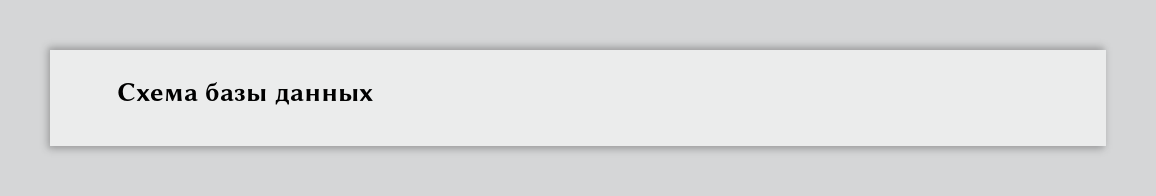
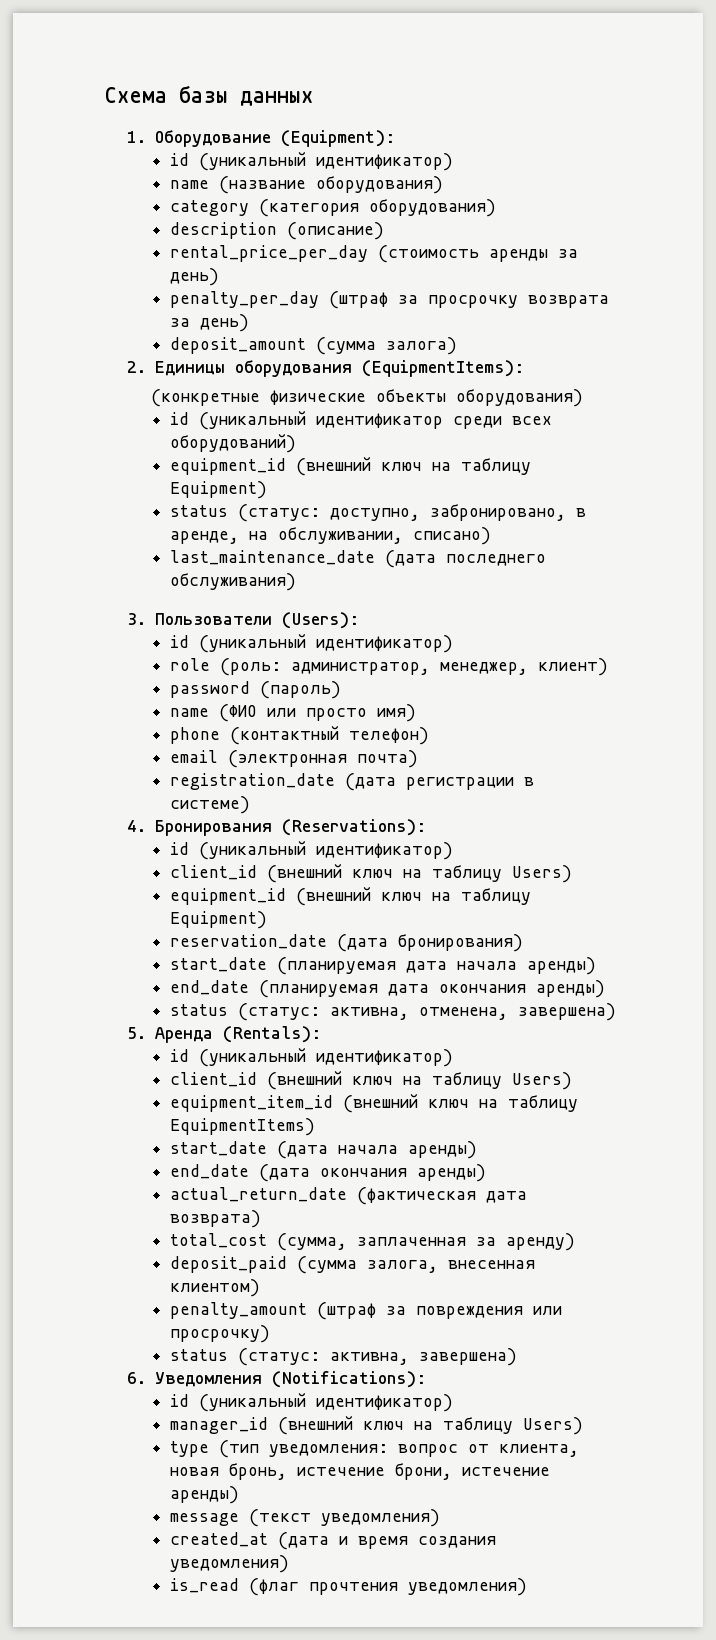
(373, 96) none -> [127,130,396,147] [170,152,454,171] [170,176,444,194] [170,199,497,217] [170,222,385,240] [170,245,579,263] [170,268,220,286] [170,291,610,309] [170,314,250,332] [170,337,458,355] [127,360,525,377] [150,389,583,407] [170,411,553,430] [170,434,297,453] [170,457,532,476] [170,481,268,499] [170,504,587,522] [170,527,492,545] [170,550,547,568] [170,573,297,591] [127,612,360,629] [170,634,454,653] [170,658,609,676] [170,681,342,699] [170,704,417,722] [170,726,430,745] [170,750,419,768] [170,773,535,791] [170,796,251,814] [127,819,427,836] [170,841,454,860] [170,864,573,883] [170,887,532,906] [170,911,268,929] [170,934,524,952] [170,957,597,975] [170,980,606,998] [170,1003,617,1021] [127,1026,322,1043] [170,1048,454,1067] [170,1071,573,1090] [170,1094,579,1113] [170,1118,316,1136] [170,1141,478,1159] [170,1164,487,1182] [170,1187,528,1205] [170,1210,262,1228] [170,1233,576,1251] [170,1256,536,1274] [170,1279,261,1297] [170,1302,563,1320] [170,1325,271,1343] [170,1348,518,1366] [127,1371,427,1388] [170,1393,454,1412] [170,1416,584,1435] [170,1440,580,1458] [170,1463,551,1480] [170,1486,240,1504] [170,1509,441,1527] [170,1532,497,1550] [170,1555,290,1573] [170,1578,528,1596] // 1. Оборудование (Equipment): // id (уникальный идентификатор) // name (название оборудования) // category (категория оборудования) // description (описание) // rental_price_per_day (стоимость аренды за день) // penalty_per_day (штраф за просрочку возврата за день) // deposit_amount (сумма залога) // 2. Единицы оборудования (EquipmentItems): // (конкретные физические объекты оборудования) // id (уникальный идентификатор среди всех оборудований) // equipment_id (внешний ключ на таблицу Equipment) // status (статус: доступно, забронировано, в аренде, на обслуживании, списано) // last_maintenance_date (дата последнего обслуживания) // 3. Пользователи (Users): // id (уникальный идентификатор) // role (роль: администратор, менеджер, клиент) // password (пароль) // name (ФИО или просто имя) // phone (контактный телефон) // email (электронная почта) // registration_date (дата регистрации в системе) // 4. Бронирования (Reservations): // id (уникальный идентификатор) // client_id (внешний ключ на таблицу Users) // equipment_id (внешний ключ на таблицу Equipment) // reservation_date (дата бронирования) // start_date (планируемая дата начала аренды) // end_date (планируемая дата окончания аренды) // status (статус: активна, отменена, завершена) // 5. Аренда (Rentals): // id (уникальный идентификатор) // client_id (внешний ключ на таблицу Users) // equipment_item_id (внешний ключ на таблицу EquipmentItems) // start_date (дата начала аренды) // end_date (дата окончания аренды) // actual_return_date (фактическая дата возврата) // total_cost (сумма, заплаченная за аренду) // deposit_paid (сумма залога, внесенная клиентом) // penalty_amount (штраф за повреждения или просрочку) // status (статус: активна, завершена) // 6. Уведомления (Notifications): // id (уникальный идентификатор) // manager_id (внешний ключ на таблицу Users) // type (тип уведомления: вопрос от клиента, новая бронь, истечение брони, истечение аренды) // message (текст уведомления) // created_at (дата и время создания уведомления) // is_read (флаг прочтения уведомления)

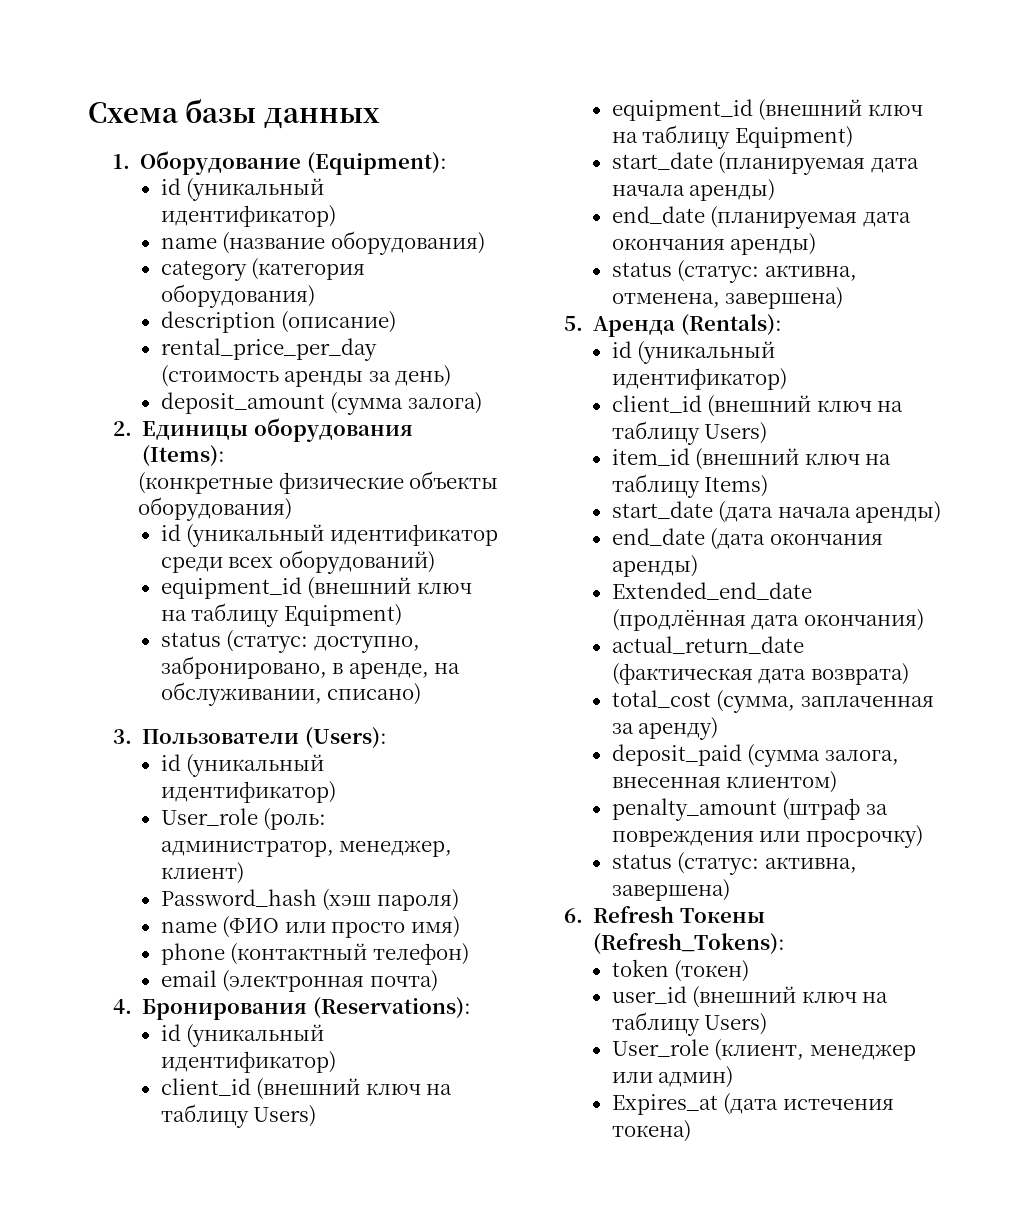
[170,291,610,309] [170,314,250,332] // penalty_per_day (штраф за просрочку возврата за день) -> (452, 376) none
[362,360,525,377] (EquipmentItems): -> [142,445,226,467] (Items):
[170,550,547,568] [170,573,297,591] // last_maintenance_date (дата последнего обслуживания) -> (422, 694) none
[170,658,211,671] role -> [160,808,258,826] User_role
[170,681,342,699] password (пароль) -> [160,889,459,911] Password_hash (хэш пароля)
[170,773,535,791] [170,796,251,814] // registration_date (дата регистрации в системе) -> (438, 981) none
[170,934,524,952] // reservation_date (дата бронирования) -> (853, 137) none
[170,1094,579,1113] [170,1118,316,1136] equipment_item_id (внешний ключ на таблицу EquipmentItems) -> [611,448,892,470] [611,474,769,498] item_id (внешний ключ на таблицу Items)
(487, 1173) none -> [611,582,812,600] [611,609,924,631] // Extended_end_date (продлённая дата окончания)
[155,1371,427,1388] [170,1393,454,1412] [170,1416,584,1435] [170,1440,580,1458] [170,1463,551,1480] [170,1486,240,1504] [170,1509,441,1527] [170,1532,497,1550] [170,1555,290,1573] [170,1578,528,1596] Уведомления (Notifications): // id (уникальный идентификатор) // manager_id (внешний ключ на таблицу Users) // type (тип уведомления: вопрос от клиента, новая бронь, истечение брони, истечение аренды) // message (текст уведомления) // created_at (дата и время создания уведомления) // is_read (флаг прочтения уведомления) -> [593,906,765,923] [593,933,786,955] [611,959,750,982] [611,986,889,1008] [611,1012,768,1036] [611,1039,916,1061] [611,1066,734,1088] [611,1093,894,1115] [611,1120,691,1142] Refresh Токены (Refresh_Tokens): // token (токен) // user_id (внешний ключ на таблицу Users) // User_role (клиент, менеджер или админ) // Expires_at (дата истечения токена)

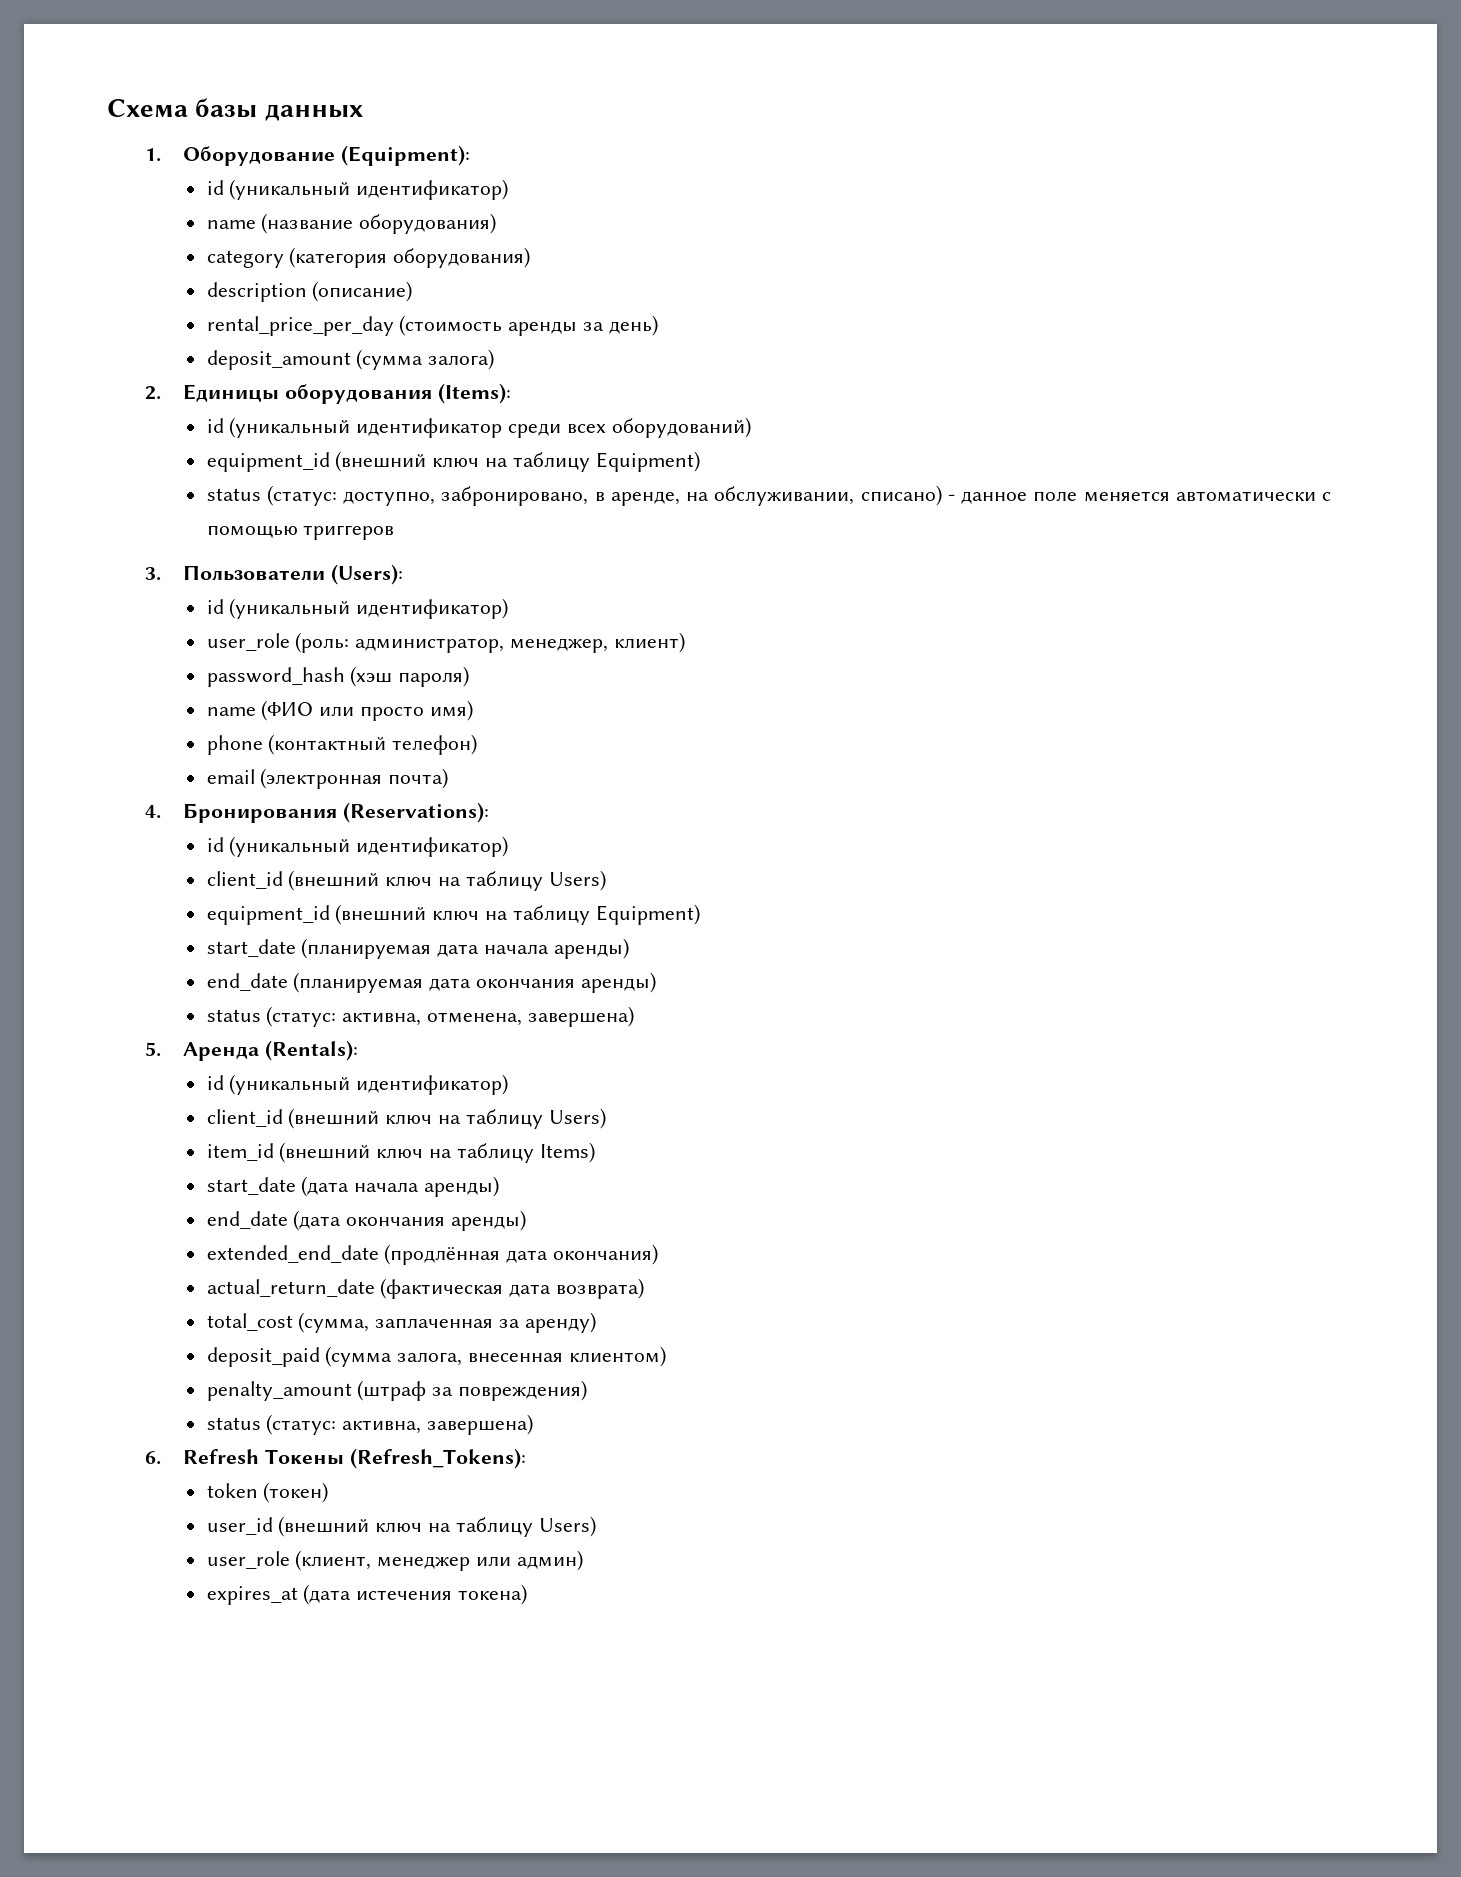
[138,471,499,494] [138,497,293,521] // (конкретные физические объекты оборудования) -> (511, 393) none
(422, 694) none -> [947,491,1331,504] [206,525,395,540] - данное поле меняется автоматически с помощью триггеров
[160,808,258,826] User_role -> [206,633,290,651] user_role
[160,889,317,907] Password_hash -> [206,667,345,687] password_hash
[611,582,812,600] Extended_end_date -> [206,1245,379,1263] extended_end_date
[611,825,923,848] повреждения или просрочку) -> [457,1380,587,1401] повреждения)
[611,1039,709,1057] User_role -> [206,1551,290,1569] user_role
[611,1094,718,1115] Expires_at -> [206,1586,298,1605] expires_at

